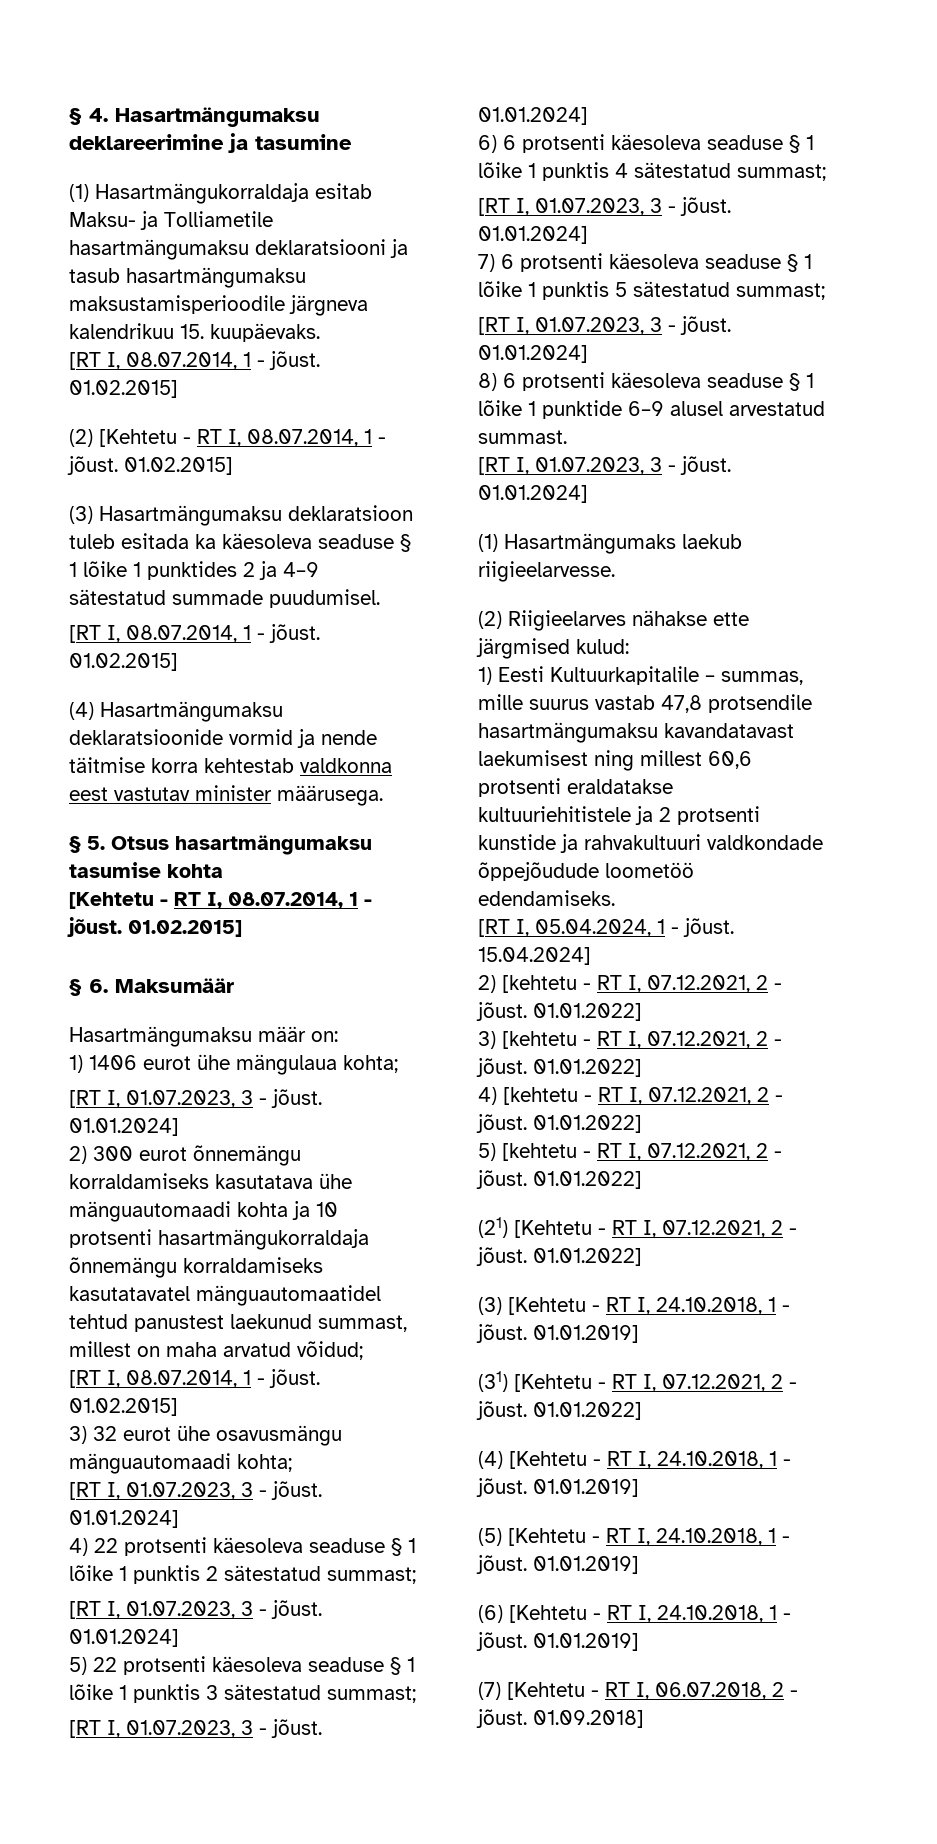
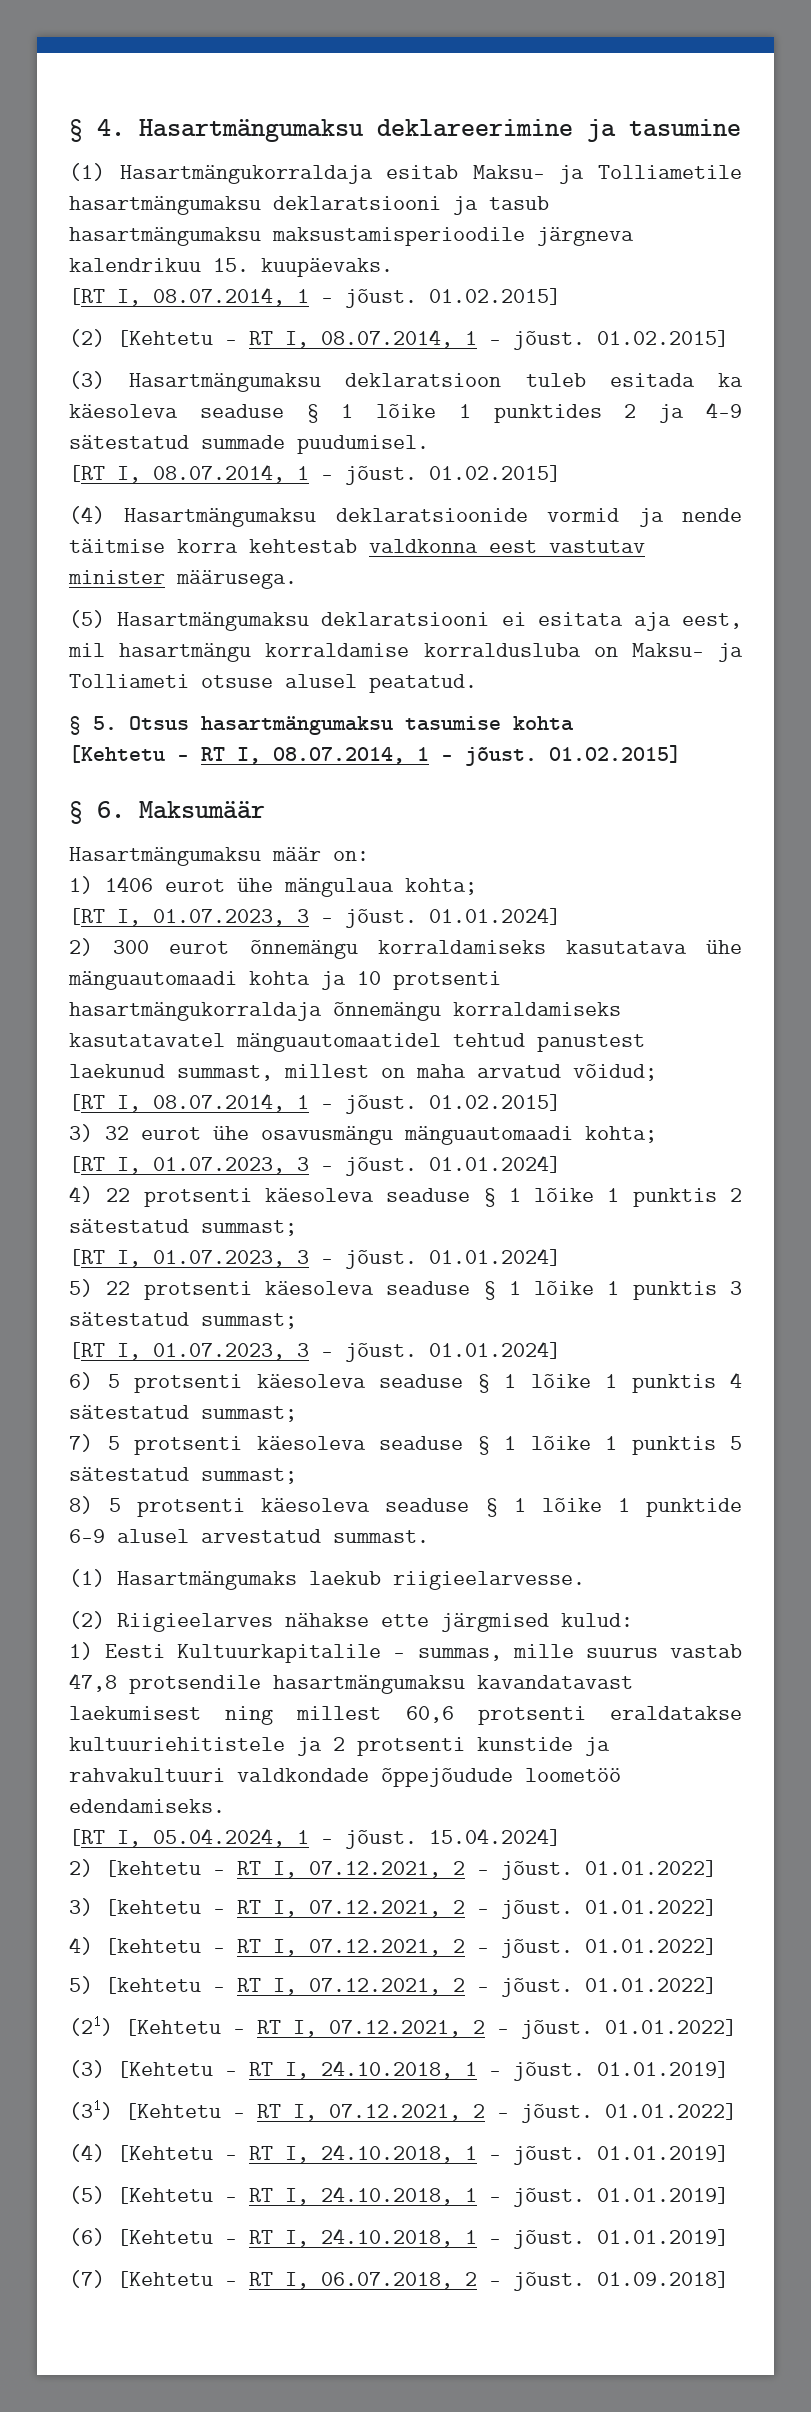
(383, 795) none -> [69,610,742,631] [68,643,743,662] [69,674,477,693] // (5) Hasartmängumaksu deklaratsiooni ei esitata aja eest, mil hasartmängu korraldamise korraldusluba on Maksu- ja Tolliameti otsuse alusel peatatud.
[503,135,516,150] 6 -> [107,1374,120,1388] 5
[478,197,731,216] [478,226,588,244] // [RT I, 01.07.2023, 3 - jõust. 01.01.2024] -> (297, 1414) none
[501,254,514,269] 6 -> [107,1436,120,1450] 5
[478,316,731,335] [478,345,588,363] // [RT I, 01.07.2023, 3 - jõust. 01.01.2024] -> (297, 1476) none
[503,373,516,388] 6 -> [109,1498,122,1512] 5
[478,456,731,475] [478,485,588,503] // [RT I, 01.07.2023, 3 - jõust. 01.01.2024] -> (429, 1536) none

